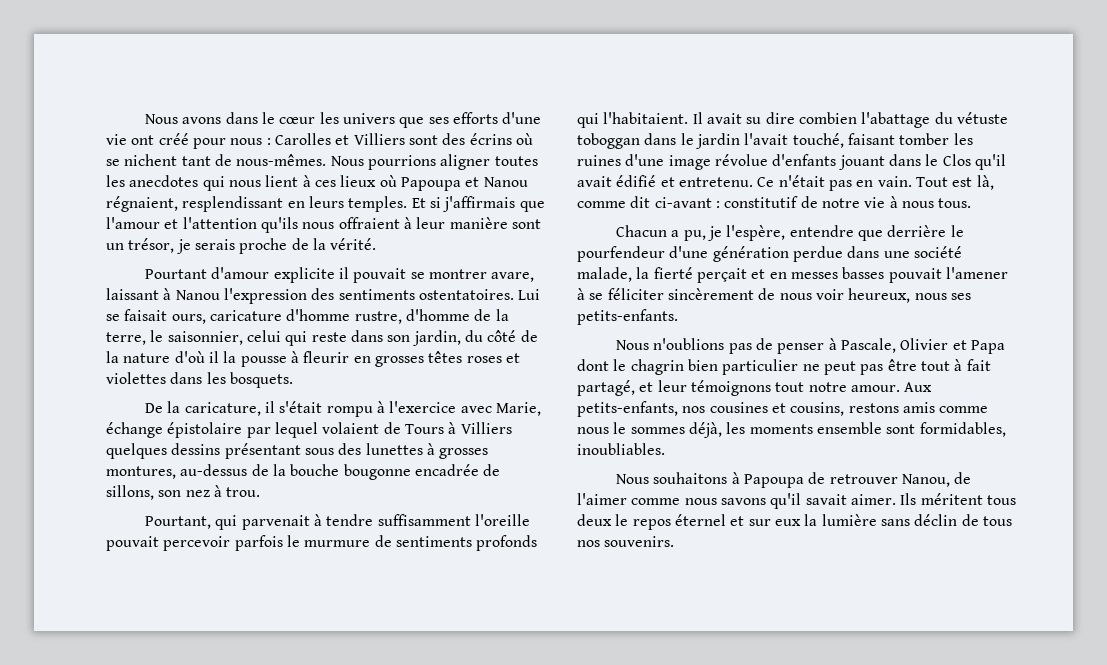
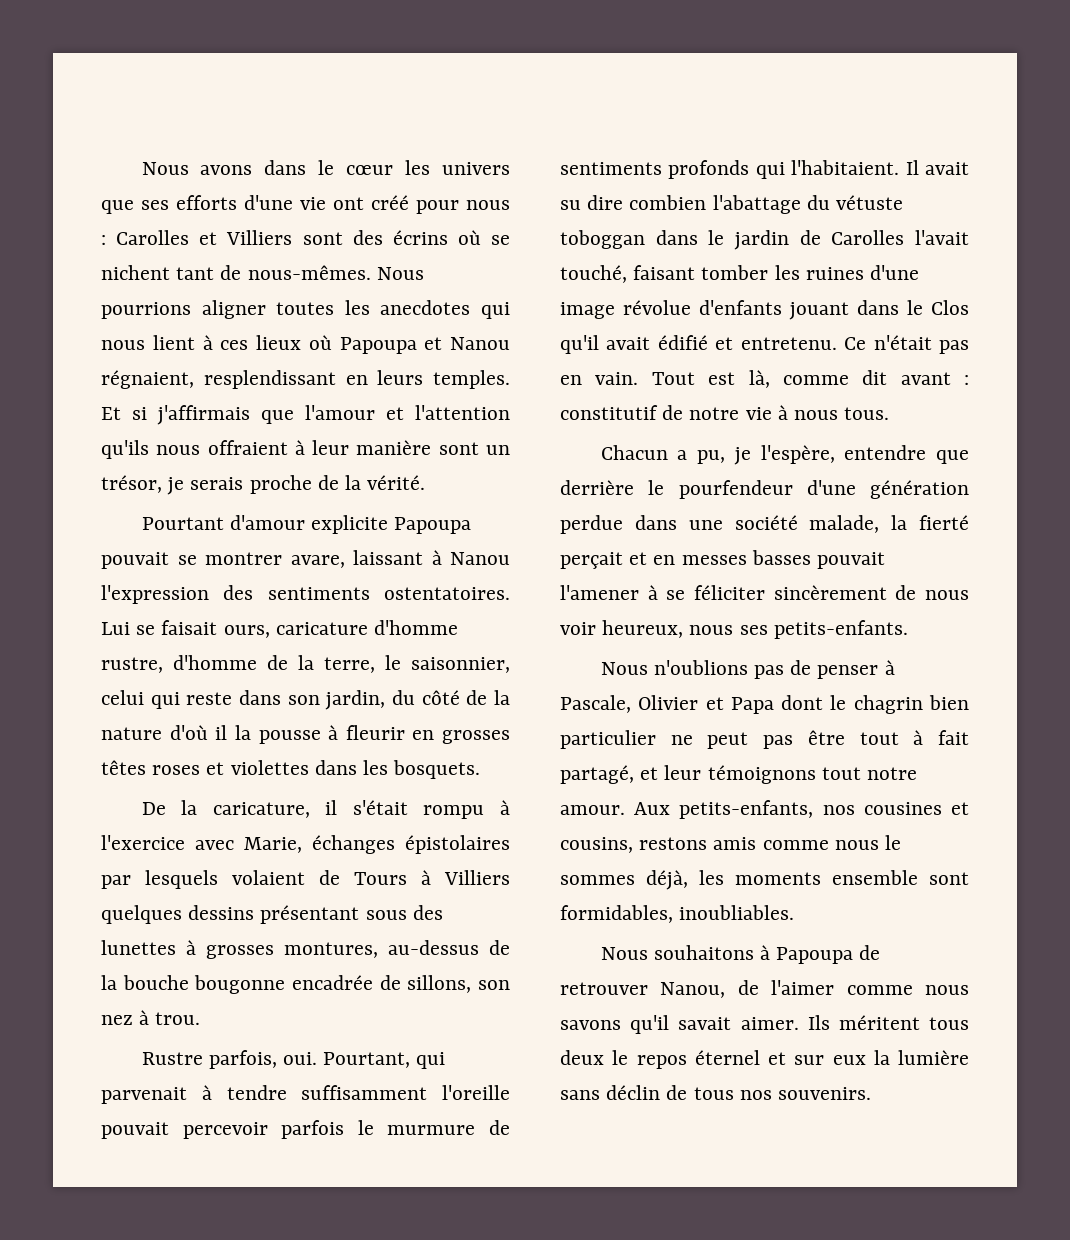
[339,267,350,279] il -> [394,517,472,534] Papoupa
[106,422,318,438] échange épistolaire par lequel -> [312,835,510,854] [101,870,218,889] échanges épistolaires par lesquels
(261, 492) none -> [141,1050,317,1069] Rustre parfois, oui.
(740, 141) none -> [799,230,905,245] de Carolles
[654,197,712,208] ci-avant -> [900,372,951,385] avant

